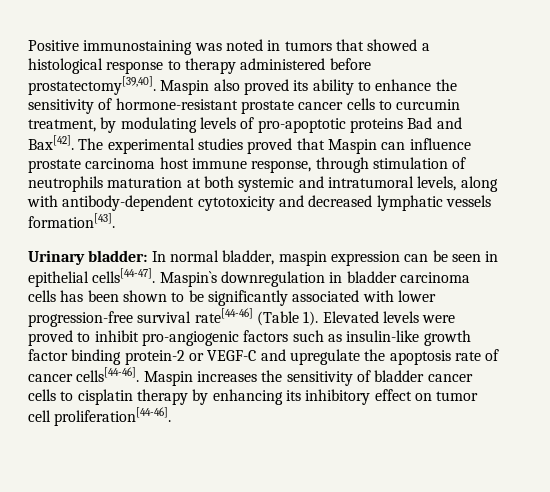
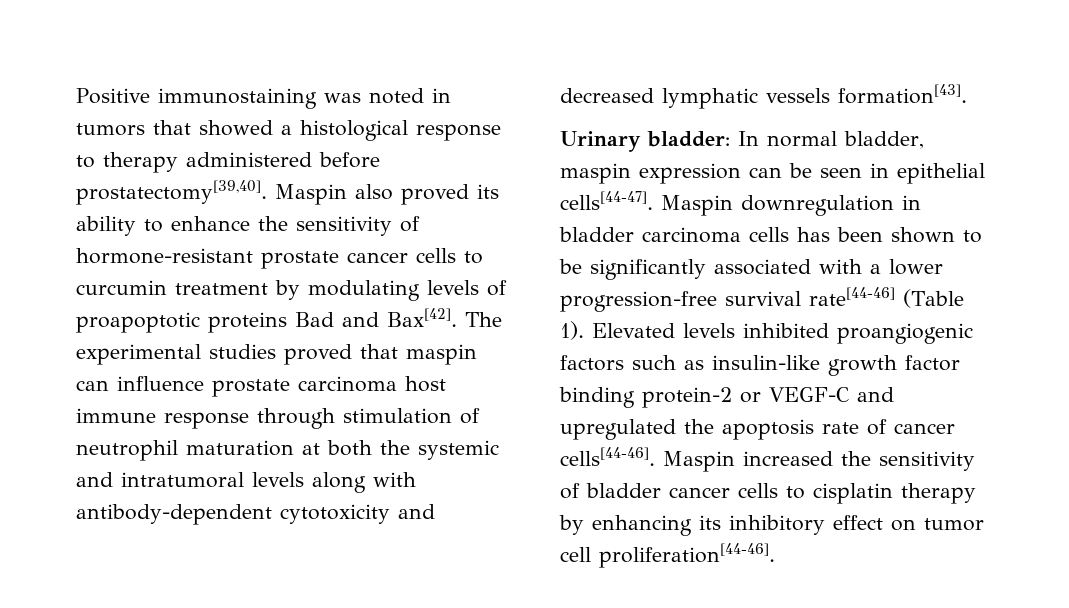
[28,119,96,132] treatment, -> [175,283,268,295] treatment
[257,118,346,133] pro-apoptotic -> [76,312,200,333] proapoptotic
[327,139,377,154] Maspin -> [406,344,477,365] maspin
[251,160,312,173] response, -> [164,412,249,429] response
[28,176,103,192] neutrophils -> [76,440,178,461] neutrophil
(234, 182) none -> [380,440,410,455] the
[417,176,457,191] levels, -> [252,472,304,487] levels
[159,271,217,287] Maspin`s -> [661,195,733,216] Maspin
(394, 296) none -> [870,264,881,274] a
[422,315,456,323] [28,330,239,346] were proved to inhibit pro-angiogenic -> [743,323,973,344] inhibited proangiogenic
[289,349,360,365] upregulate -> [560,419,676,440] upregulated
[196,371,257,382] increases -> [743,451,833,466] increased

